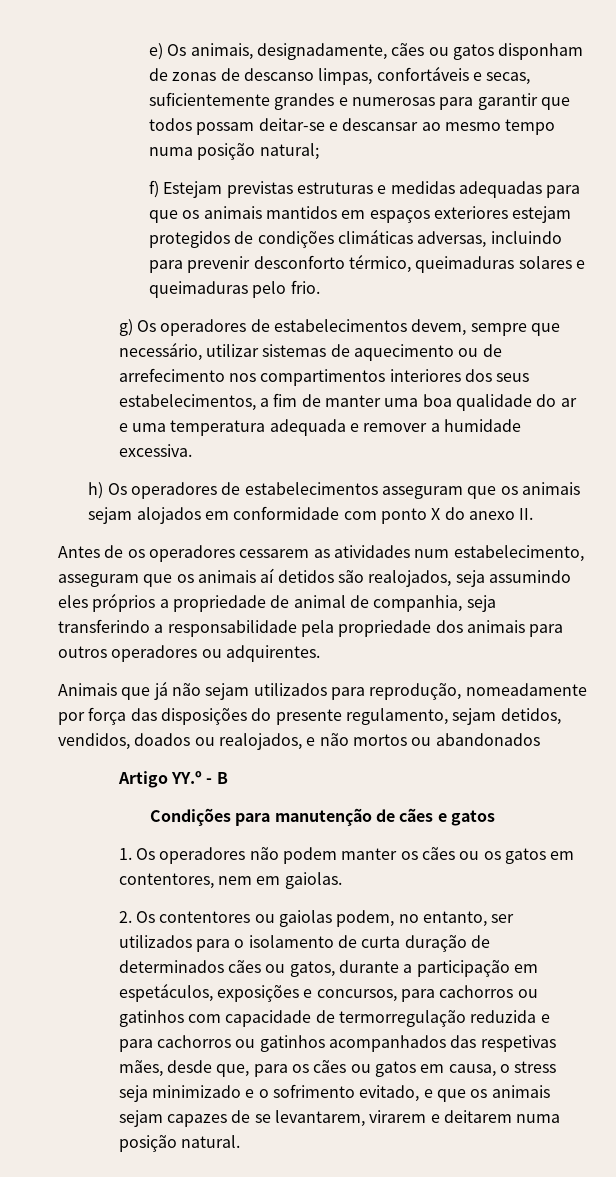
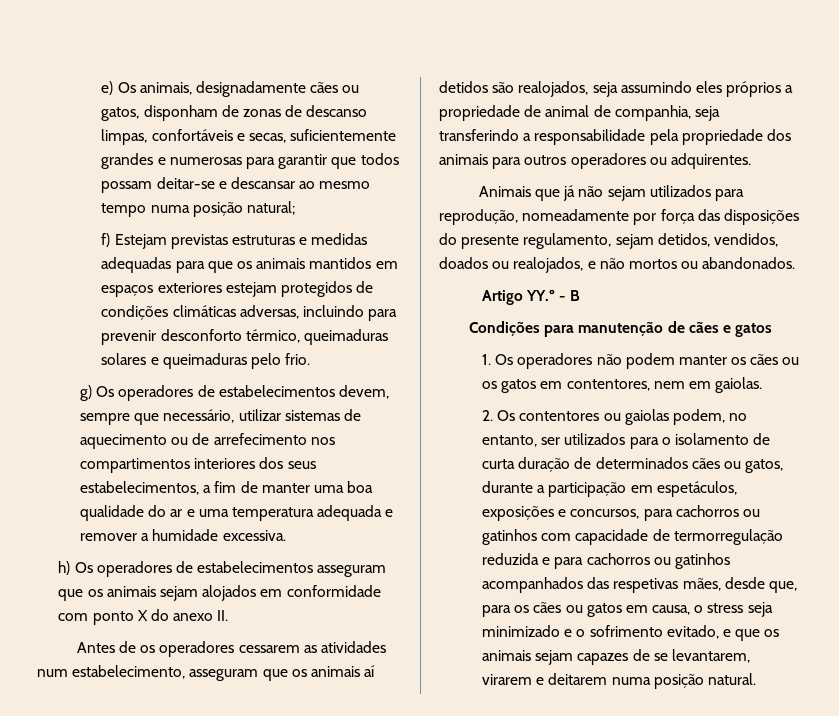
[257,43,495,60] designadamente, cães ou gatos -> [196,81,360,97] [101,107,140,121] designadamente cães ou gatos,
[435,733,540,746] abandonados -> [702,257,796,269] abandonados.

